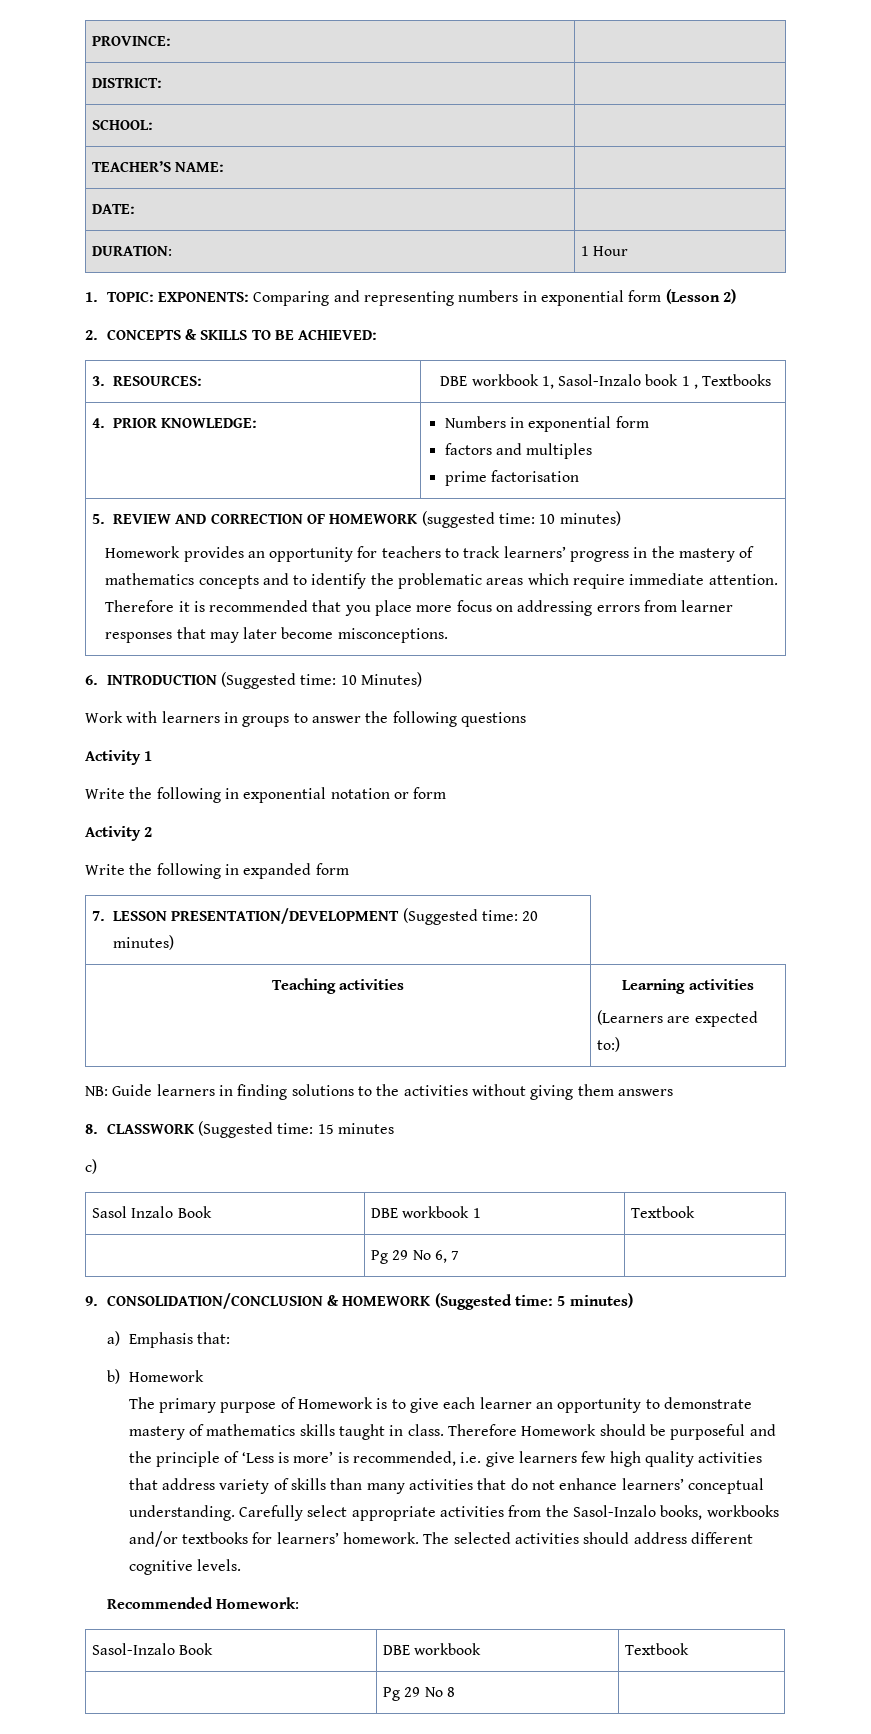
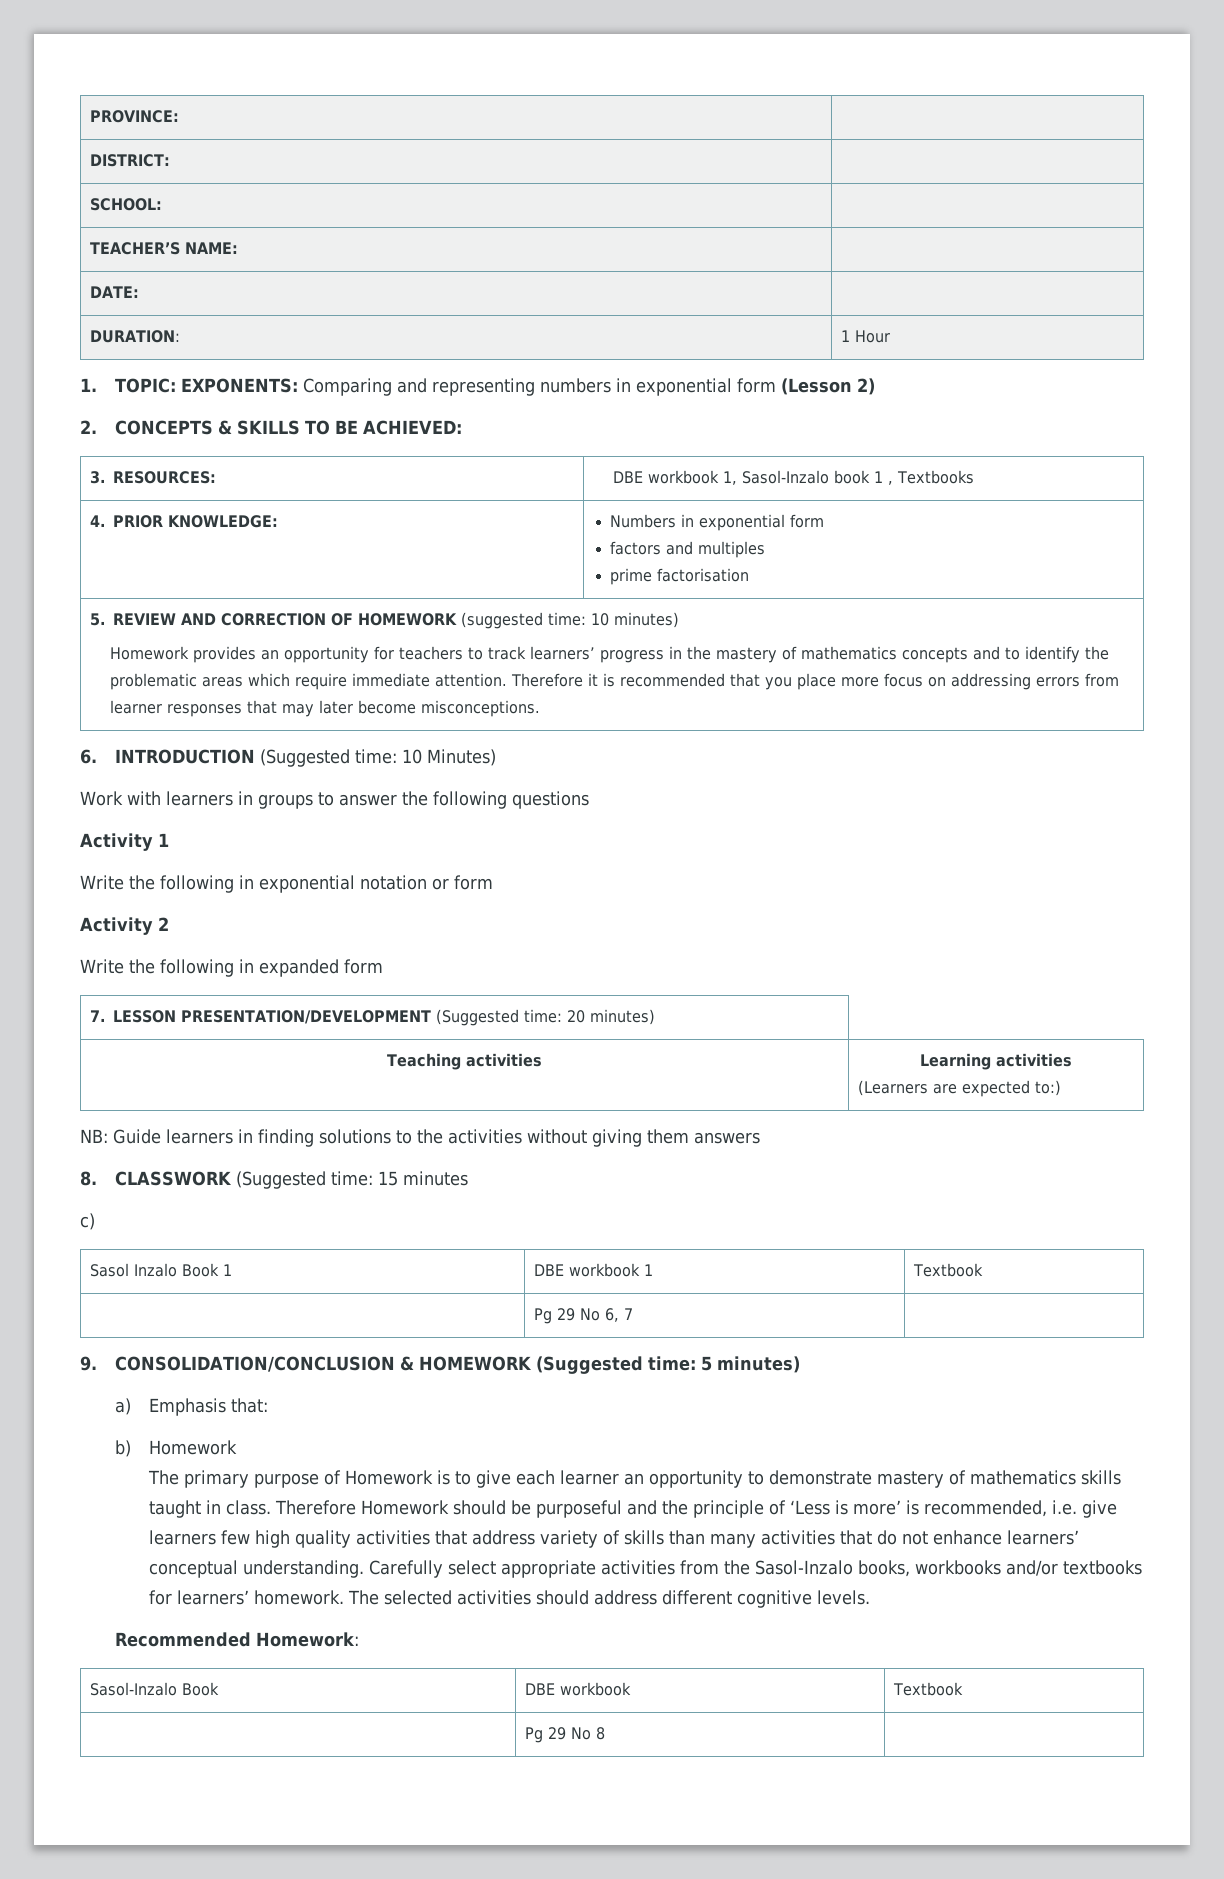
(212, 1212) none -> [222,1264,232,1276] 1

